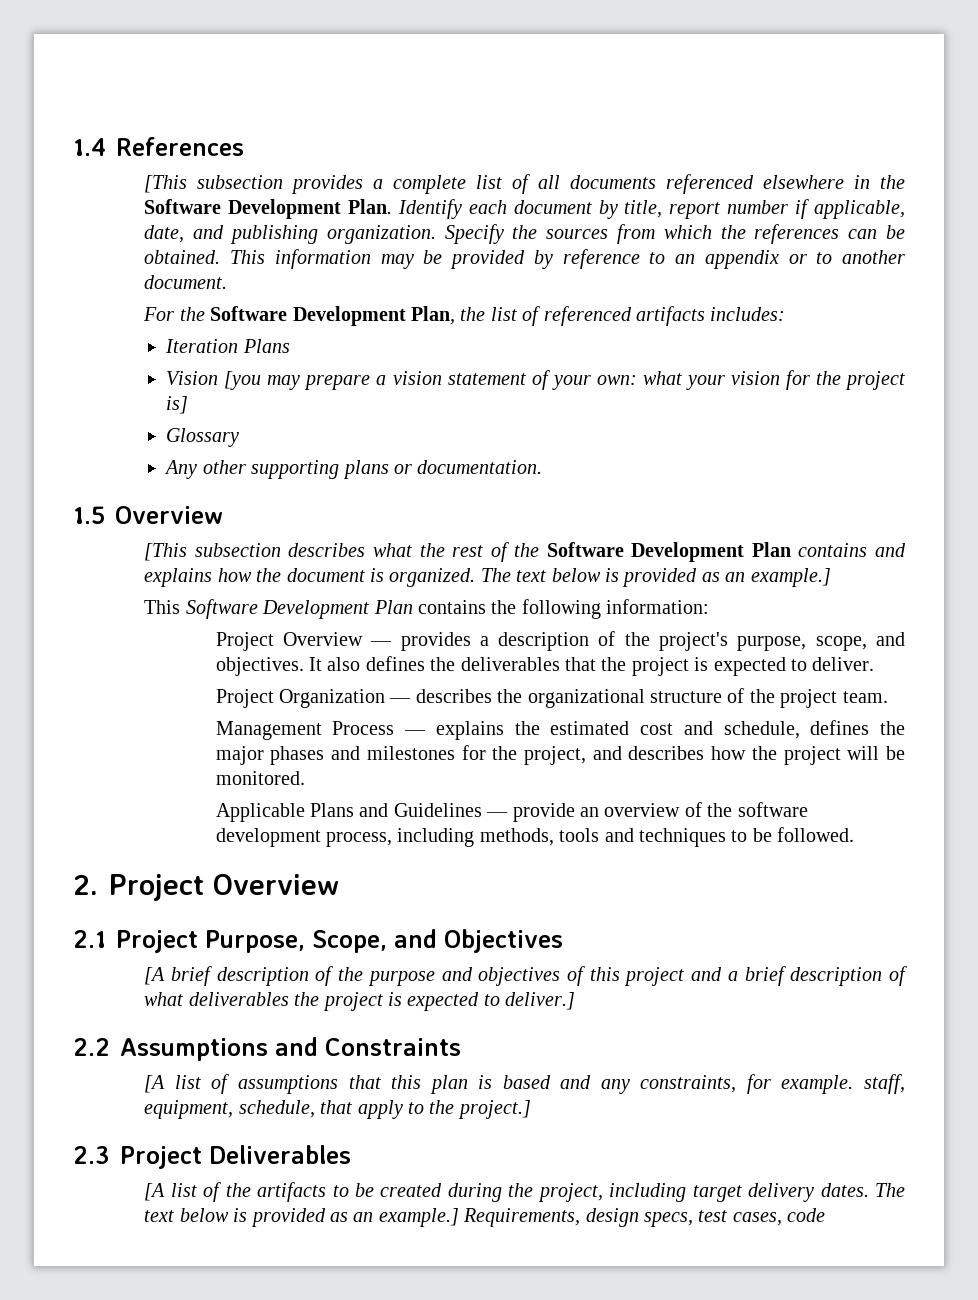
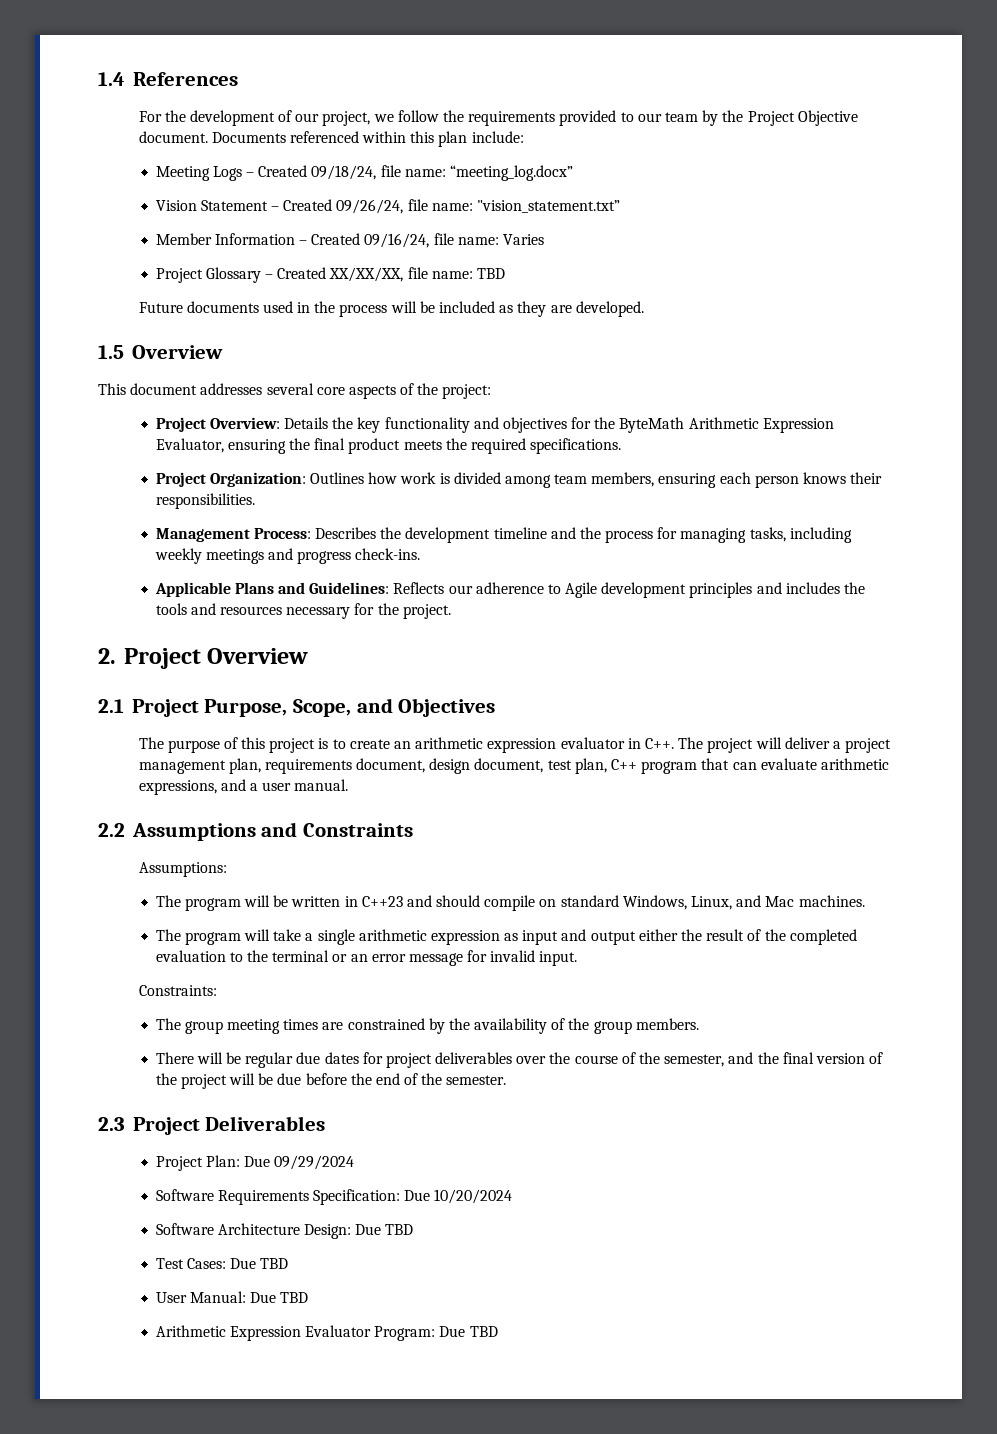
[144,174,905,194] [144,199,905,219] [144,224,906,244] [144,249,905,269] [144,275,228,289] [143,306,786,326] [165,339,290,353] [166,370,906,390] [166,396,189,414] [166,428,240,447] [164,460,543,479] [73,506,223,524] [144,542,906,562] [144,568,831,587] [144,599,710,619] [215,631,905,651] [215,656,875,676] [215,688,888,708] [215,720,905,740] [215,745,905,765] [215,771,305,785] [215,802,808,822] [215,827,855,847] [This subsection provides a complete list of all documents referenced elsewhere in the Software Development Plan. Identify each document by title, report number if applicable, date, and publishing organization. Specify the sources from which the references can be obtained. This information may be provided by reference to an appendix or to another document. // For the Software Development Plan, the list of referenced artifacts includes: // Iteration Plans // Vision [you may prepare a vision statement of your own: what your vision for the project is] // Glossary // Any other supporting plans or documentation. // 1.5 Overview // [This subsection describes what the rest of the Software Development Plan contains and explains how the document is organized. The text below is provided as an example.] // This Software Development Plan contains the following information: // Project Overview — provides a description of the project's purpose, scope, and objectives. It also defines the deliverables that the project is expected to deliver. // Project Organization — describes the organizational structure of the project team. // Management Process — explains the estimated cost and schedule, defines the major phases and milestones for the project, and describes how the project will be monitored. // Applicable Plans and Guidelines — provide an overview of the software development process, including methods, tools and techniques to be followed. -> [138,110,858,126] [138,131,524,147] [155,165,573,181] [155,199,620,214] [155,233,544,248] [155,267,505,283] [138,301,644,317] [98,345,223,359] [98,383,492,399] [155,417,834,433] [155,438,622,454] [155,472,883,488] [155,493,255,509] [155,527,852,543] [154,548,421,564] [154,582,866,598] [155,603,451,619] For the development of our project, we follow the requirements provided to our team by the Project Objective document. Documents referenced within this plan include: // Meeting Logs – Created 09/18/24, file name: “meeting_log.docx” // Vision Statement – Created 09/26/24, file name: "vision_statement.txt” // Member Information – Created 09/16/24, file name: Varies // Project Glossary – Created XX/XX/XX, file name: TBD // Future documents used in the process will be included as they are developed. // 1.5 Overview // This document addresses several core aspects of the project: // Project Overview: Details the key functionality and objectives for the ByteMath Arithmetic Expression Evaluator, ensuring the final product meets the required specifications. // Project Organization: Outlines how work is divided among team members, ensuring each person knows their responsibilities. // Management Process: Describes the development timeline and the process for managing tasks, including weekly meetings and progress check-ins. // Applicable Plans and Guidelines: Reflects our adherence to Agile development principles and includes the tools and resources necessary for the project.
[144,966,907,986] [144,992,576,1011] [73,1037,461,1061] [144,1074,905,1094] [144,1100,531,1119] [73,1145,351,1169] [144,1182,905,1202] [144,1208,826,1227] [A brief description of the purpose and objectives of this project and a brief description of what deliverables the project is expected to deliver.] // 2.2 Assumptions and Constraints // [A list of assumptions that this plan is based and any constraints, for example. staff, equipment, schedule, that apply to the project.] // 2.3 Project Deliverables // [A list of the artifacts to be created during the project, including target delivery dates. The text below is provided as an example.] Requirements, design specs, test cases, code -> [138,737,892,753] [138,758,889,774] [138,779,349,795] [98,822,414,841] [138,862,227,877] [155,895,865,911] [155,929,857,945] [155,950,578,966] [138,985,217,996] [155,1018,699,1034] [155,1052,884,1068] [155,1073,507,1089] [98,1116,326,1135] [155,1155,355,1171] [155,1189,513,1205] [155,1223,414,1239] [155,1258,289,1269] [155,1291,309,1303] [155,1325,498,1341] The purpose of this project is to create an arithmetic expression evaluator in C++. The project will deliver a project management plan, requirements document, design document, test plan, C++ program that can evaluate arithmetic expressions, and a user manual. // 2.2 Assumptions and Constraints // Assumptions: // The program will be written in C++23 and should compile on standard Windows, Linux, and Mac machines. // The program will take a single arithmetic expression as input and output either the result of the completed evaluation to the terminal or an error message for invalid input. // Constraints: // The group meeting times are constrained by the availability of the group members. // There will be regular due dates for project deliverables over the course of the semester, and the final version of the project will be due before the end of the semester. // 2.3 Project Deliverables // Project Plan: Due 09/29/2024 // Software Requirements Specification: Due 10/20/2024 // Software Architecture Design: Due TBD // Test Cases: Due TBD // User Manual: Due TBD // Arithmetic Expression Evaluator Program: Due TBD

